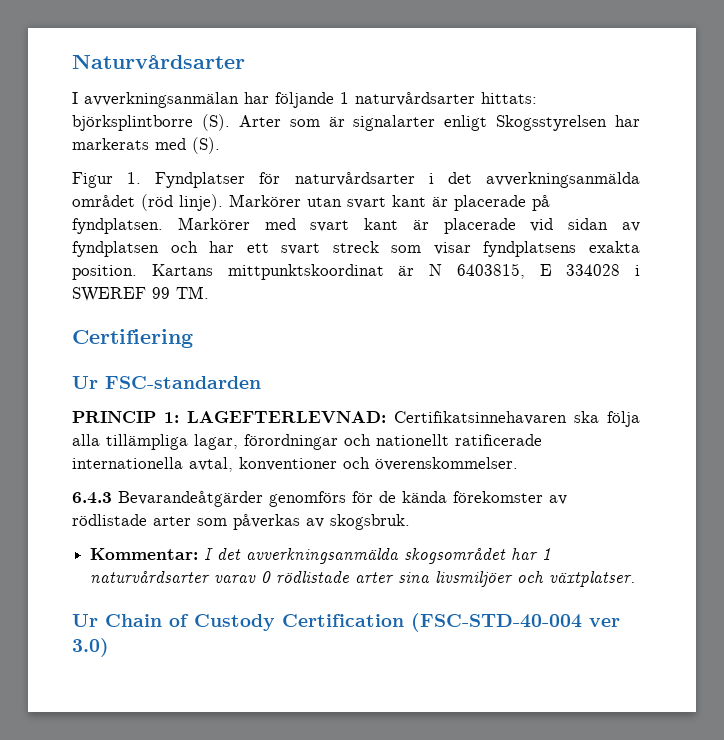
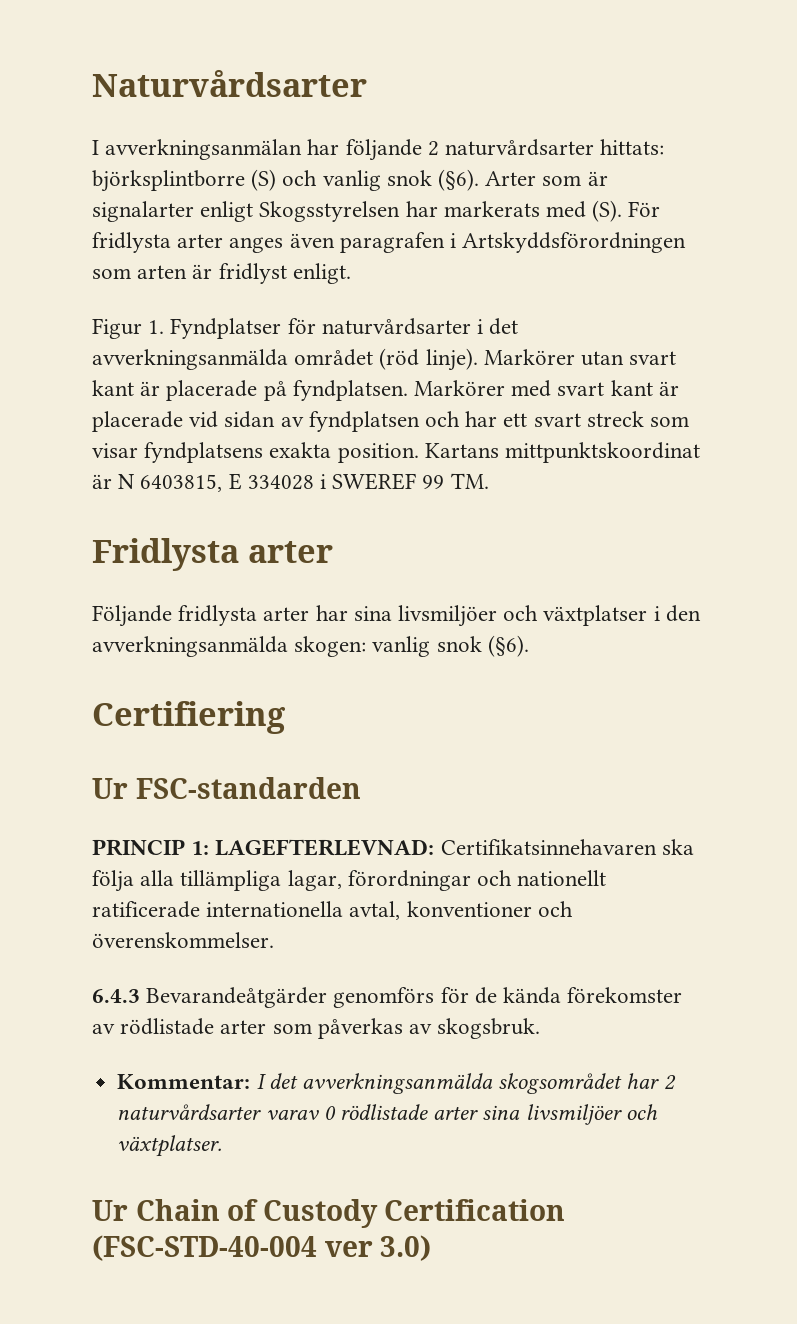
[340,92,349,104] 1 -> [427,141,439,156] 2
[201,114,230,131] (S). -> [251,169,480,191] (S) och vanlig snok (§6).
(220, 145) none -> [628,201,661,217] [92,232,687,253] [92,263,351,284] För fridlysta arter anges även paragrafen i Artskyddsförordningen som arten är fridlyst enligt.
(209, 292) none -> [92,538,333,571] [92,605,701,627] [92,635,529,657] // Fridlysta arter // Följande fridlysta arter har sina livsmiljöer och växtplatser i den avverkningsanmälda skogen: vanlig snok (§6).
[542,548,552,560] 1 -> [663,1075,676,1090] 2

